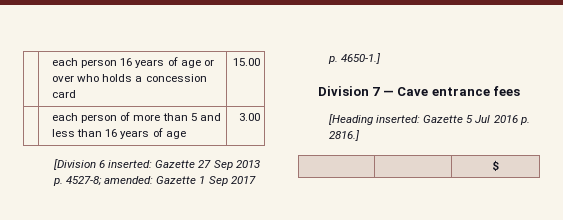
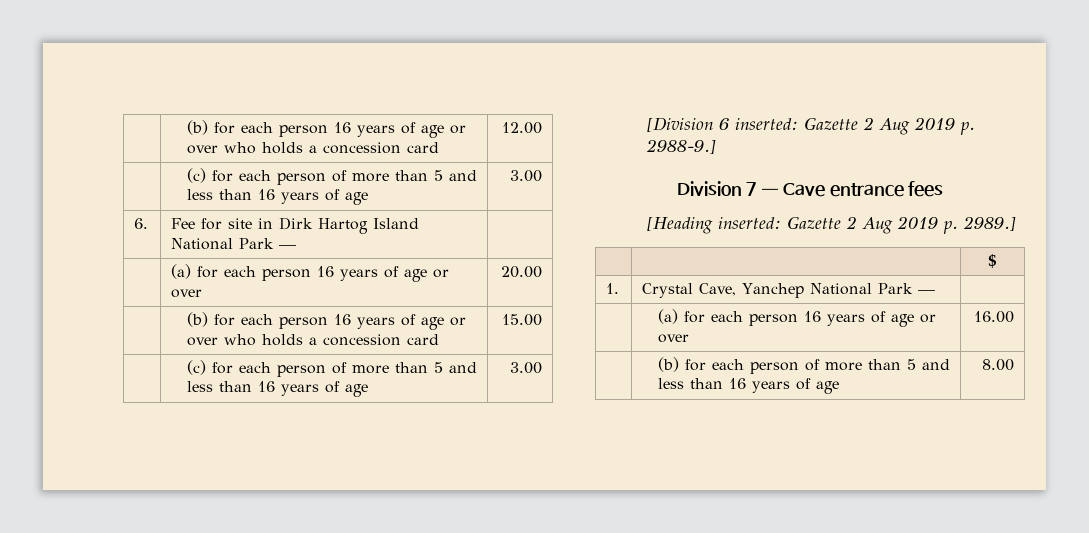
(52, 62) | -> [186,120,466,138] [186,142,439,154] [501,122,542,134] [186,168,477,185] [186,189,368,205] [509,170,542,182] [134,218,149,229] [171,217,420,234] [171,238,297,250] [171,264,450,282] [171,289,203,298] [500,266,542,278] [186,312,235,327] | (b) for each person 16 years of age or over who holds a concession card | 12.00 // | (c) for each person of more than 5 and less than 16 years of age | 3.00 // 6. | Fee for site in Dirk Hartog Island National Park — | // | (a) for each person 16 years of age or over | 20.00 // | (b) for
(261, 62) none -> [186,360,233,375] (c) for
[198,160,260,170] [52,176,256,186] [327,53,382,64] 27 Sep 2013 p. 4527-8; amended: Gazette 1 Sep 2017 p. 4650-1.] -> [862,117,975,135] [645,139,716,154] 2 Aug 2019 p. 2988-9.]
[466,115,530,125] [328,130,360,141] [492,160,499,171] 5 Jul 2016 p. 2816.] // | | $ -> [845,216,1016,234] [988,254,997,268] [606,283,620,294] [642,283,936,298] [657,309,936,327] [657,334,689,343] [973,311,1014,323] [657,357,950,374] [657,378,839,394] [981,359,1014,371] 2 Aug 2019 p. 2989.] // | | $ // 1. | Crystal Cave, Yanchep National Park — | // | (a) for each person 16 years of age or over | 16.00 // | (b) for each person of more than 5 and less than 16 years of age | 8.00

